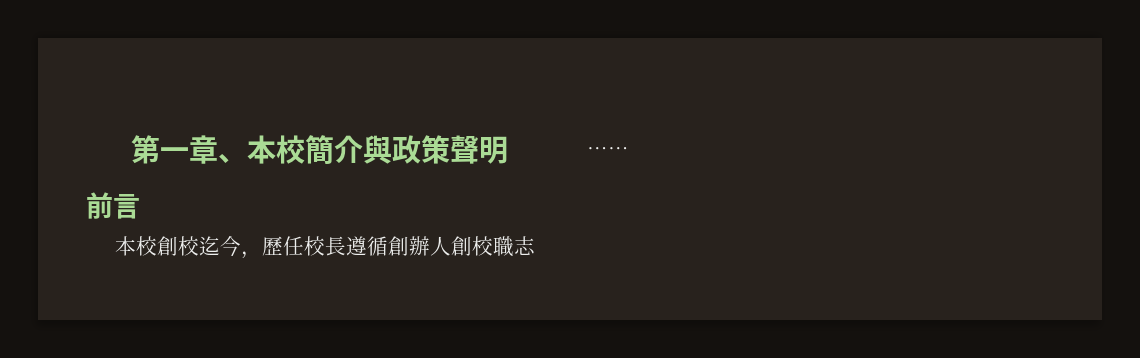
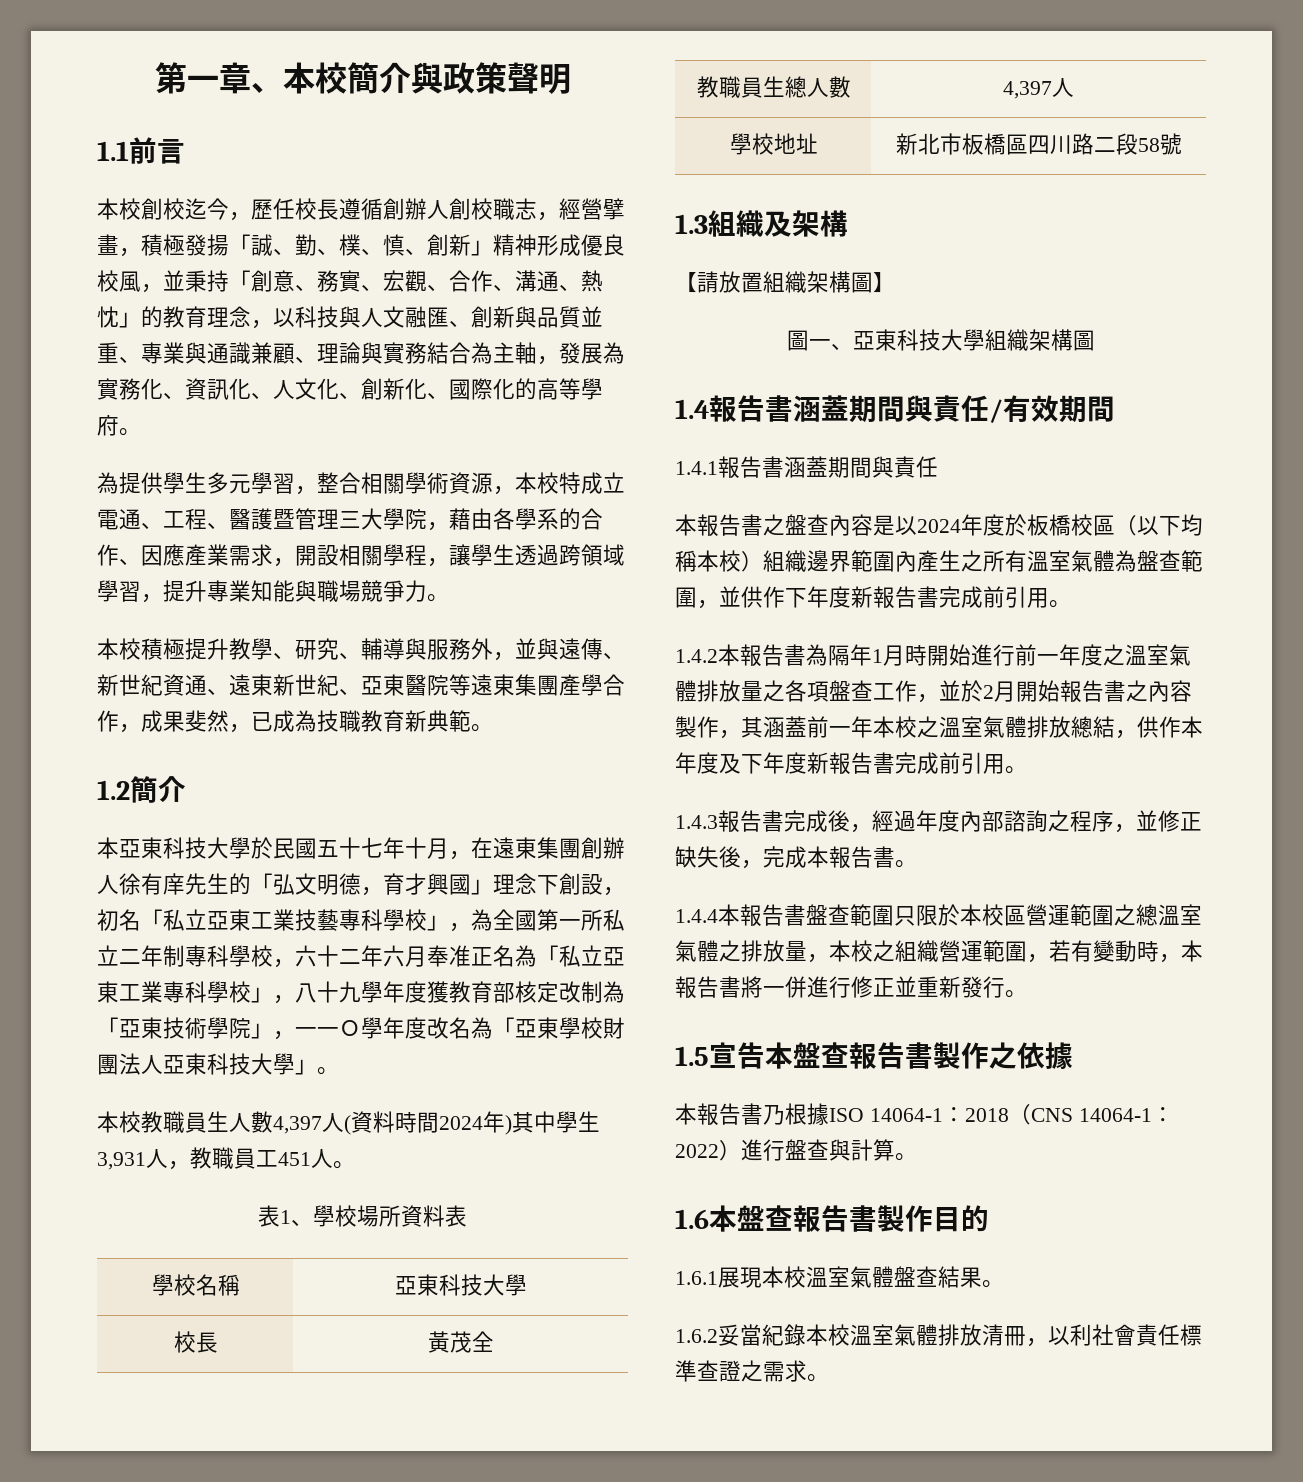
(508, 150) none -> [97,141,129,161] 1.1
[587,147,629,156] …… -> [537,198,625,221] [97,234,625,257] [97,270,603,293] [97,306,603,329] [97,342,625,365] [97,378,603,401] [97,415,141,436] [97,472,625,495] [97,508,603,531] [97,544,625,567] [97,580,449,603] [97,638,625,661] [97,674,625,696] [97,710,493,733] [97,776,186,803] [97,837,625,860] [97,873,625,896] [97,909,625,932] [97,945,625,968] [97,981,625,1004] [97,1017,625,1040] [97,1053,339,1075] [97,1111,600,1135] [97,1147,355,1170] [258,1205,467,1227] [151,1274,240,1296] [394,1274,527,1296] [173,1331,218,1353] [427,1331,494,1353] [696,76,851,98] [1003,78,1074,99] [729,133,818,155] [895,133,1182,155] [675,210,848,237] [675,271,895,293] [786,329,1095,351] [675,395,1115,423] [675,456,938,479] [675,514,1203,537] [675,550,1203,572] [675,586,1071,609] [675,644,1191,667] [675,680,1192,703] [675,716,1203,739] [675,752,1027,775] [675,810,1202,833] [675,846,917,869] [675,904,1202,927] [675,940,1203,963] [675,976,1027,999] [675,1042,1073,1069] [675,1103,1174,1126] [675,1139,917,1161] [675,1205,989,1232] [675,1266,1004,1288] [675,1324,1202,1347] [675,1360,829,1382] ，經營擘畫，積極發揚「誠、勤、樸、慎、創新」精神形成優良校風，並秉持「創意、務實、宏觀、合作、溝通、熱忱」的教育理念，以科技與人文融匯、創新與品質並重、專業與通識兼顧、理論與實務結合為主軸，發展為實務化、資訊化、人文化、創新化、國際化的高等學府。 // 為提供學生多元學習，整合相關學術資源，本校特成立電通、工程、醫護暨管理三大學院，藉由各學系的合作、因應產業需求，開設相關學程，讓學生透過跨領域學習，提升專業知能與職場競爭力。 // 本校積極提升教學、研究、輔導與服務外，並與遠傳、新世紀資通、遠東新世紀、亞東醫院等遠東集團產學合作，成果斐然，已成為技職教育新典範。 // 1.2簡介 // 本亞東科技大學於民國五十七年十月，在遠東集團創辦人徐有庠先生的「弘文明德，育才興國」理念下創設，初名「私立亞東工業技藝專科學校」，為全國第一所私立二年制專科學校，六十二年六月奉准正名為「私立亞東工業專科學校」，八十九學年度獲教育部核定改制為「亞東技術學院」，一一Ｏ學年度改名為「亞東學校財團法人亞東科技大學」。 // 本校教職員生人數4,397人(資料時間2024年)其中學生3,931人，教職員工451人。 // 表1、學校場所資料表 // 學校名稱 | 亞東科技大學 // 校長 | 黃茂全 // 教職員生總人數 | 4,397人 // 學校地址 | 新北市板橋區四川路二段58號 // 1.3組織及架構 // 【請放置組織架構圖】 // 圖一、亞東科技大學組織架構圖 // 1.4報告書涵蓋期間與責任/有效期間 // 1.4.1報告書涵蓋期間與責任 // 本報告書之盤查內容是以2024年度於板橋校區（以下均稱本校）組織邊界範圍內產生之所有溫室氣體為盤查範圍，並供作下年度新報告書完成前引用。 // 1.4.2本報告書為隔年1月時開始進行前一年度之溫室氣體排放量之各項盤查工作，並於2月開始報告書之內容製作，其涵蓋前一年本校之溫室氣體排放總結，供作本年度及下年度新報告書完成前引用。 // 1.4.3報告書完成後，經過年度內部諮詢之程序，並修正缺失後，完成本報告書。 // 1.4.4本報告書盤查範圍只限於本校區營運範圍之總溫室氣體之排放量，本校之組織營運範圍，若有變動時，本報告書將一併進行修正並重新發行。 // 1.5宣告本盤查報告書製作之依據 // 本報告書乃根據ISO 14064-1：2018（CNS 14064-1：2022）進行盤查與計算。 // 1.6本盤查報告書製作目的 // 1.6.1展現本校溫室氣體盤查結果。 // 1.6.2妥當紀錄本校溫室氣體排放清冊，以利社會責任標準查證之需求。

